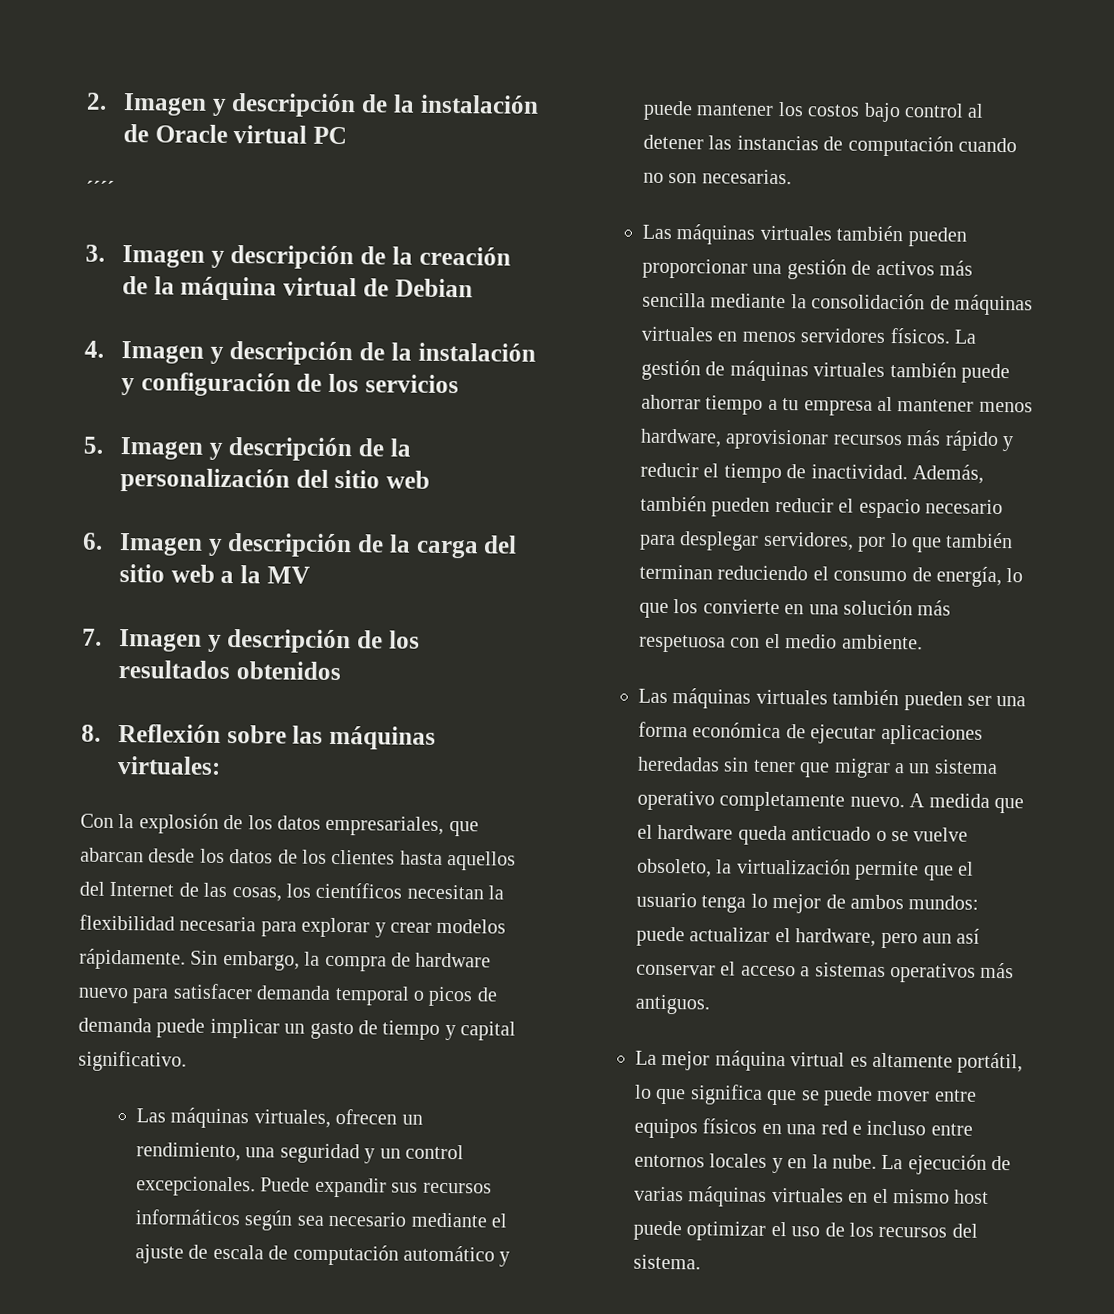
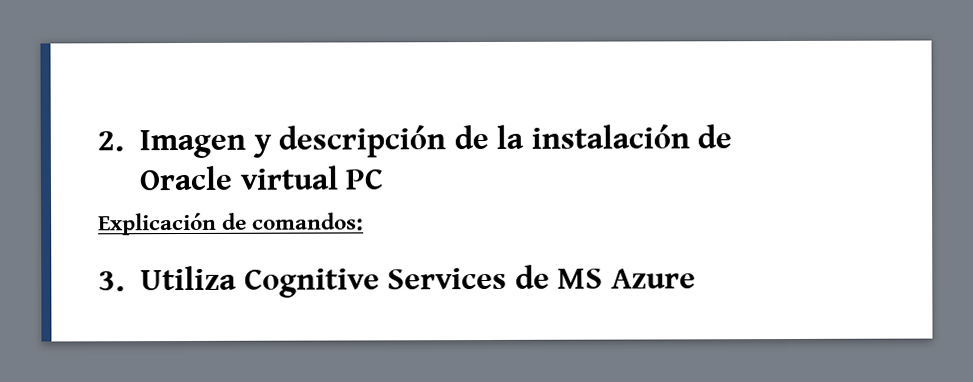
[86,180,115,196] [85,244,511,270] [121,276,473,301] [84,340,536,366] [120,372,459,397] [83,436,411,462] [119,468,431,493] [82,532,518,559] [118,564,310,584] [82,628,420,654] [117,660,341,681] [81,724,437,750] [116,756,221,775] [80,813,479,837] [80,847,517,871] [79,881,505,902] [79,914,507,938] [79,948,492,972] [78,983,497,1007] [78,1017,517,1041] [78,1050,187,1072] [135,1107,423,1129] [135,1142,464,1164] [135,1176,492,1198] [134,1209,507,1231] [134,1244,511,1267] [642,100,985,123] [642,134,1017,157] [642,169,792,185] [641,224,967,247] [641,258,973,280] [641,292,1033,316] [640,326,976,344] [640,359,1010,384] [640,394,1033,416] [639,428,1014,452] [639,462,984,484] [639,495,1003,519] [638,531,1014,553] [638,564,1024,588] [638,599,952,619] [638,633,923,653] [637,688,1027,711] [637,721,983,745] [636,756,998,779] [636,790,1024,814] [636,824,969,846] [636,858,974,881] [635,892,980,914] [635,926,981,949] [635,961,1015,983] [634,994,710,1015] [634,1050,1024,1074] [633,1084,977,1106] [633,1118,973,1139] [633,1153,1012,1175] [633,1186,990,1207] [632,1220,978,1241] [632,1254,701,1270] ´´´´ // 3. Imagen y descripción de la creación de la máquina virtual de Debian // 4. Imagen y descripción de la instalación y configuración de los servicios // 5. Imagen y descripción de la personalización del sitio web // 6. Imagen y descripción de la carga del sitio web a la MV // 7. Imagen y descripción de los resultados obtenidos // 8. Reflexión sobre las máquinas virtuales: // Con la explosión de los datos empresariales, que abarcan desde los datos de los clientes hasta aquellos del Internet de las cosas, los científicos necesitan la flexibilidad necesaria para explorar y crear modelos rápidamente. Sin embargo, la compra de hardware nuevo para satisfacer demanda temporal o picos de demanda puede implicar un gasto de tiempo y capital significativo. // Las máquinas virtuales, ofrecen un rendimiento, una seguridad y un control excepcionales. Puede expandir sus recursos informáticos según sea necesario mediante el ajuste de escala de computación automático y puede mantener los costos bajo control al detener las instancias de computación cuando no son necesarias. // Las máquinas virtuales también pueden proporcionar una gestión de activos más sencilla mediante la consolidación de máquinas virtuales en menos servidores físicos. La gestión de máquinas virtuales también puede ahorrar tiempo a tu empresa al mantener menos hardware, aprovisionar recursos más rápido y reducir el tiempo de inactividad. Además, también pueden reducir el espacio necesario para desplegar servidores, por lo que también terminan reduciendo el consumo de energía, lo que los convierte en una solución más respetuosa con el medio ambiente. // Las máquinas virtuales también pueden ser una forma económica de ejecutar aplicaciones heredadas sin tener que migrar a un sistema operativo completamente nuevo. A medida que el hardware queda anticuado o se vuelve obsoleto, la virtualización permite que el usuario tenga lo mejor de ambos mundos: puede actualizar el hardware, pero aun así conservar el acceso a sistemas operativos más antiguos. // La mejor máquina virtual es altamente portátil, lo que significa que se puede mover entre equipos físicos en una red e incluso entre entornos locales y en la nube. La ejecución de varias máquinas virtuales en el mismo host puede optimizar el uso de los recursos del sistema. -> [98,212,365,236] [98,264,696,298] Explicación de comandos: // 3. Utiliza Cognitive Services de MS Azure

